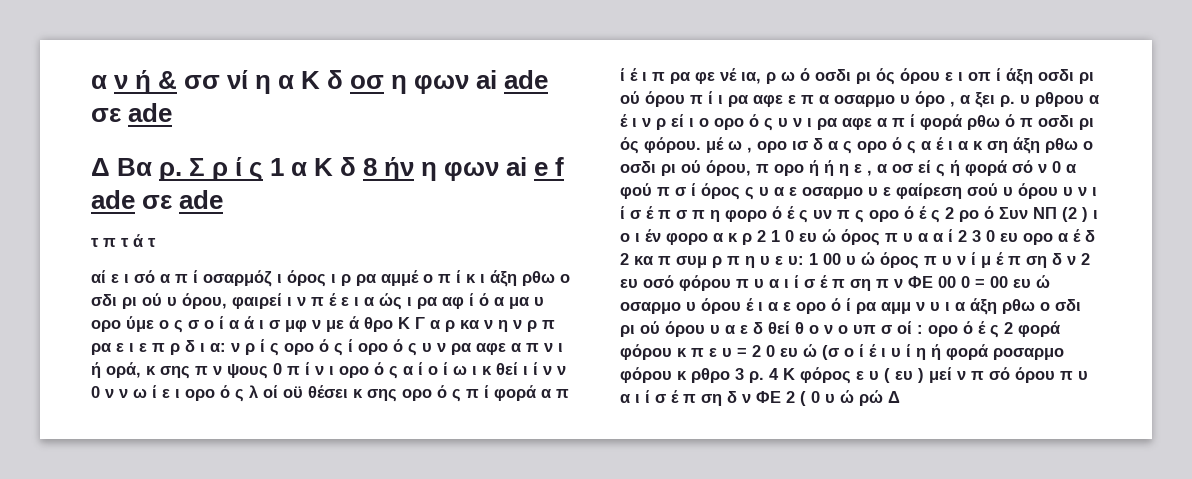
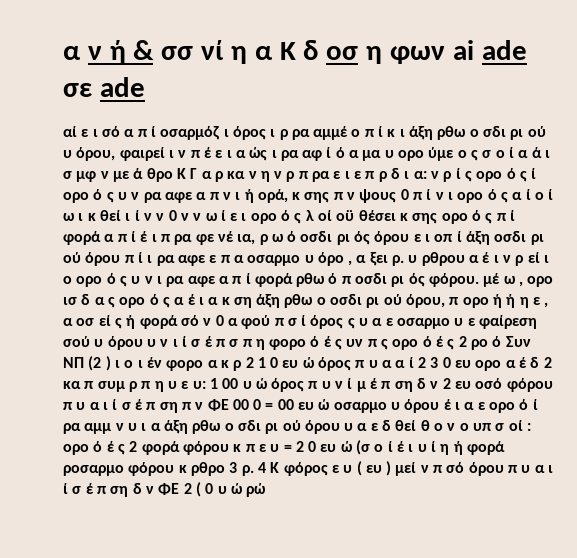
[91,157,565,182] [91,190,224,209] [91,234,156,247] // Δ Βα ρ. Σ ρ ί ς 1 α Κ δ 8 ήν η φων ai e f ade σε ade // τ π τ ά τ -> (145, 87) none
[888,391,900,403] Δ -> (266, 490) none

